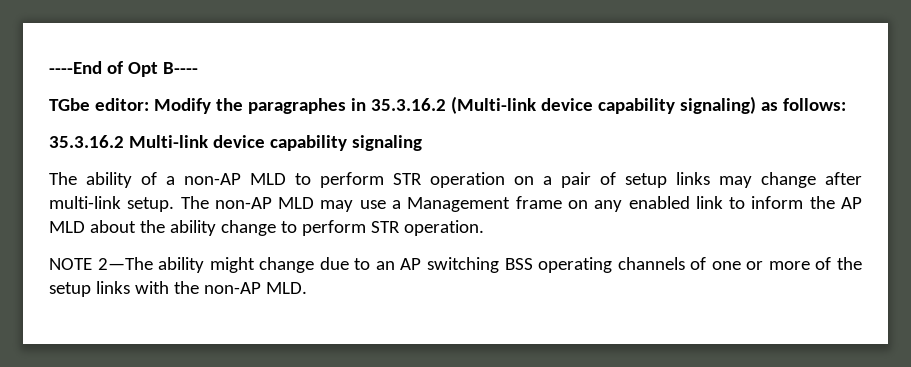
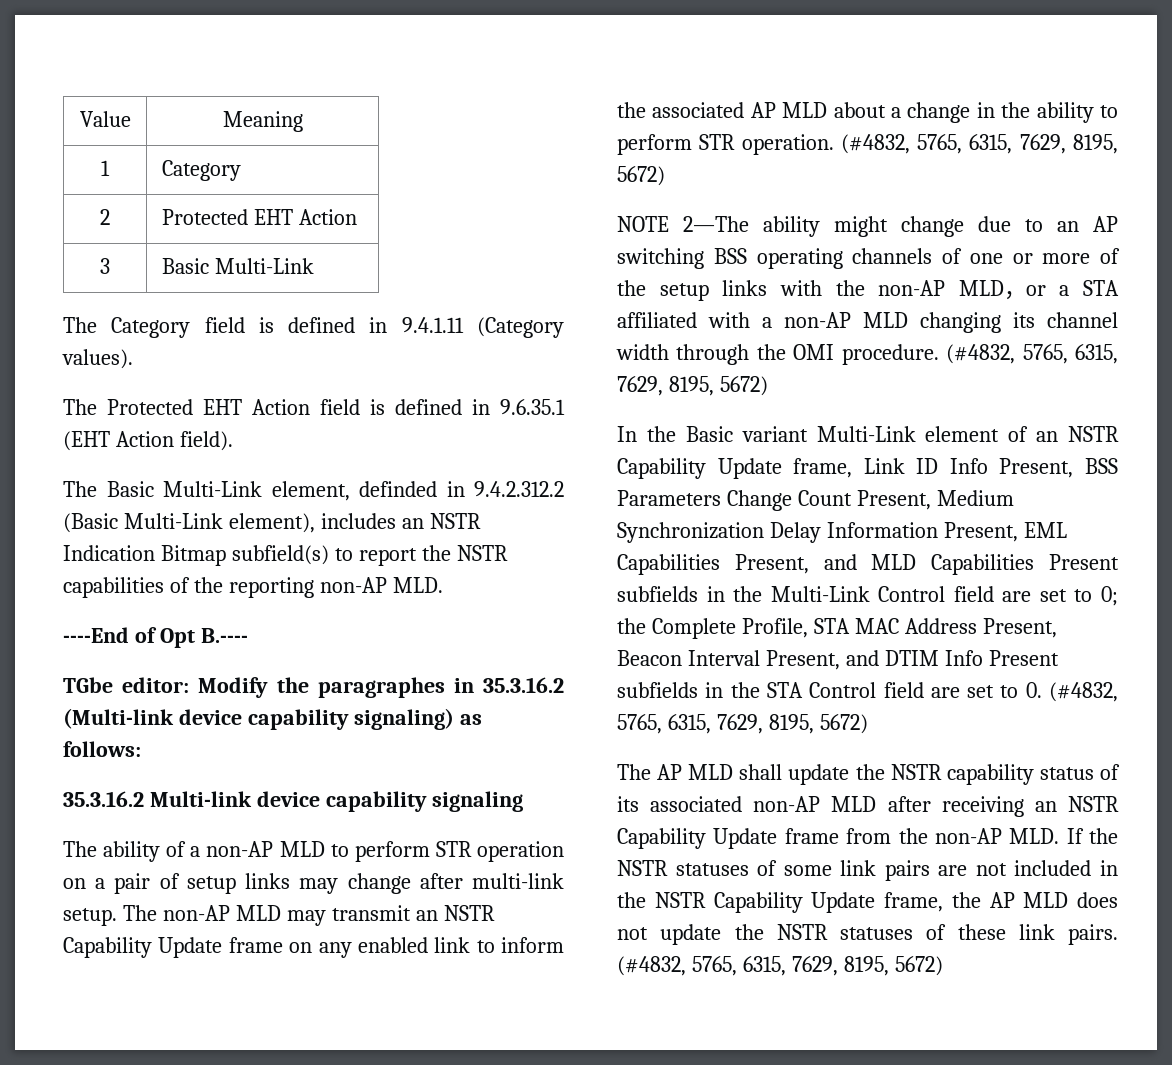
(49, 67) none -> [79,111,131,127] [222,111,303,132] [101,160,110,176] [161,160,241,181] [100,209,110,225] [161,209,357,225] [100,258,110,274] [161,258,314,274] [63,317,564,338] [62,349,133,369] [63,399,565,415] [63,431,233,451] [63,481,564,501] [63,513,481,533] [63,545,508,566] [63,577,443,598] Value | Meaning // 1 | Category // 2 | Protected EHT Action // 3 | Basic Multi-Link // The Category field is defined in 9.4.1.11 (Category values). // The Protected EHT Action field is defined in 9.6.35.1 (EHT Action field). // The Basic Multi-Link element, definded in 9.4.2.312.2 (Basic Multi-Link element), includes an NSTR Indication Bitmap subfield(s) to report the NSTR capabilities of the reporting non-AP MLD. //
[162,62,198,74] B---- -> [200,628,248,643] B.----
[359,197,511,212] use a Management -> [331,905,495,921] [63,937,223,958] transmit an NSTR Capability Update
(835, 202) none -> [652,102,745,118] associated
(136, 226) none -> [891,102,995,123] a change in
[220,220,276,236] change -> (1094, 112) none
(484, 228) none -> [840,134,1118,154] [617,166,665,186] (#4832, 5765, 6315, 7629, 8195, 5672)
[265,282,307,294] MLD. -> [958,280,1119,300] [617,312,1118,333] [616,344,1118,365] [617,376,768,396] [617,426,1119,442] [617,458,1118,479] [617,490,1014,511] [617,522,1067,543] [617,554,1119,575] [617,586,1118,606] [617,618,1057,639] [617,650,1059,670] [617,682,1118,702] [617,714,868,734] [617,764,1120,785] [617,796,1119,817] [617,828,1118,849] [617,860,1118,881] [617,892,1118,913] [617,924,1118,945] [617,956,943,976] MLD，or a STA affiliated with a non-AP MLD changing its channel width through the OMI procedure. (#4832, 5765, 6315, 7629, 8195, 5672) // In the Basic variant Multi-Link element of an NSTR Capability Update frame, Link ID Info Present, BSS Parameters Change Count Present, Medium Synchronization Delay Information Present, EML Capabilities Present, and MLD Capabilities Present subfields in the Multi-Link Control field are set to 0; the Complete Profile, STA MAC Address Present, Beacon Interval Present, and DTIM Info Present subfields in the STA Control field are set to 0. (#4832, 5765, 6315, 7629, 8195, 5672) // The AP MLD shall update the NSTR capability status of its associated non-AP MLD after receiving an NSTR Capability Update frame from the non-AP MLD. If the NSTR statuses of some link pairs are not included in the NSTR Capability Update frame, the AP MLD does not update the NSTR statuses of these link pairs. (#4832, 5765, 6315, 7629, 8195, 5672)

